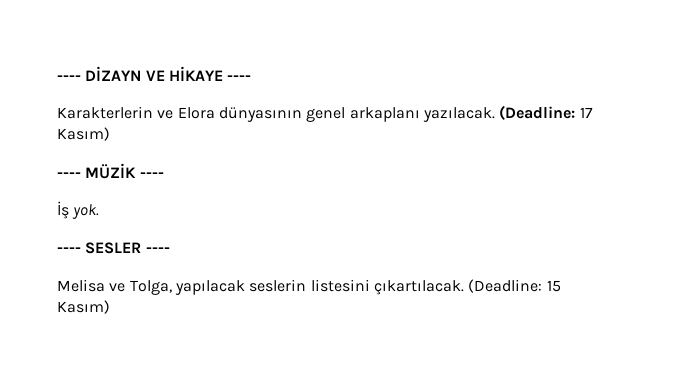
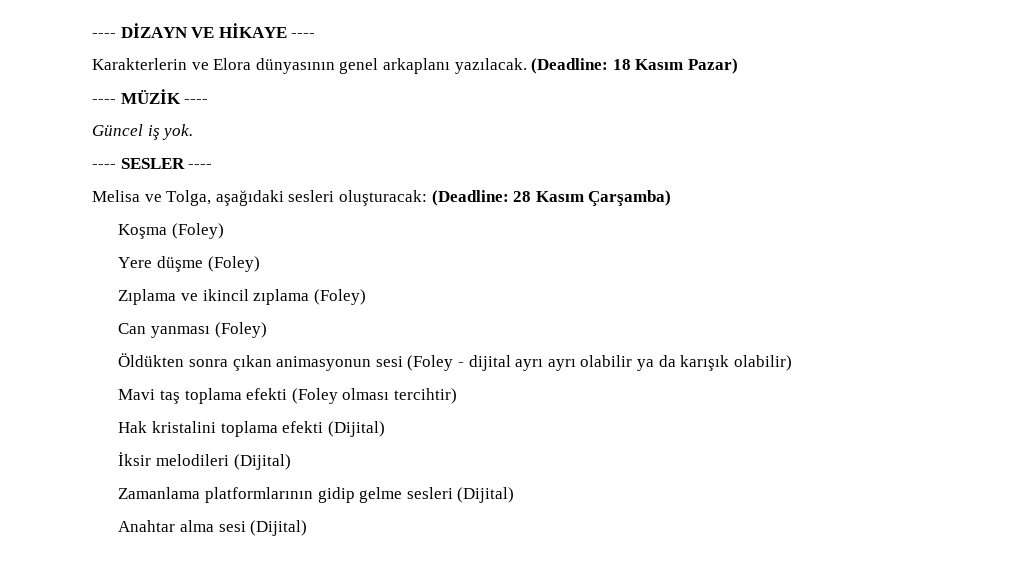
[579,107,593,118] [57,127,110,141] 17 Kasım) -> [612,58,738,74] 18 Kasım Pazar)
[57,201,69,219] İş -> [92,124,160,140] Güncel iş
[174,279,561,295] [57,300,110,314] yapılacak seslerin listesini çıkartılacak. (Deadline: 15 Kasım) -> [215,190,672,206] [118,223,225,239] [118,256,260,272] [118,289,366,305] [118,322,267,338] [118,353,792,371] [118,388,458,404] [118,421,385,437] [118,452,291,470] [118,487,515,503] [118,520,308,536] aşağıdaki sesleri oluşturacak: (Deadline: 28 Kasım Çarşamba) // Koşma (Foley) // Yere düşme (Foley) // Zıplama ve ikincil zıplama (Foley) // Can yanması (Foley) // Öldükten sonra çıkan animasyonun sesi (Foley - dijital ayrı ayrı olabilir ya da karışık olabilir) // Mavi taş toplama efekti (Foley olması tercihtir) // Hak kristalini toplama efekti (Dijital) // İksir melodileri (Dijital) // Zamanlama platformlarının gidip gelme sesleri (Dijital) // Anahtar alma sesi (Dijital)

